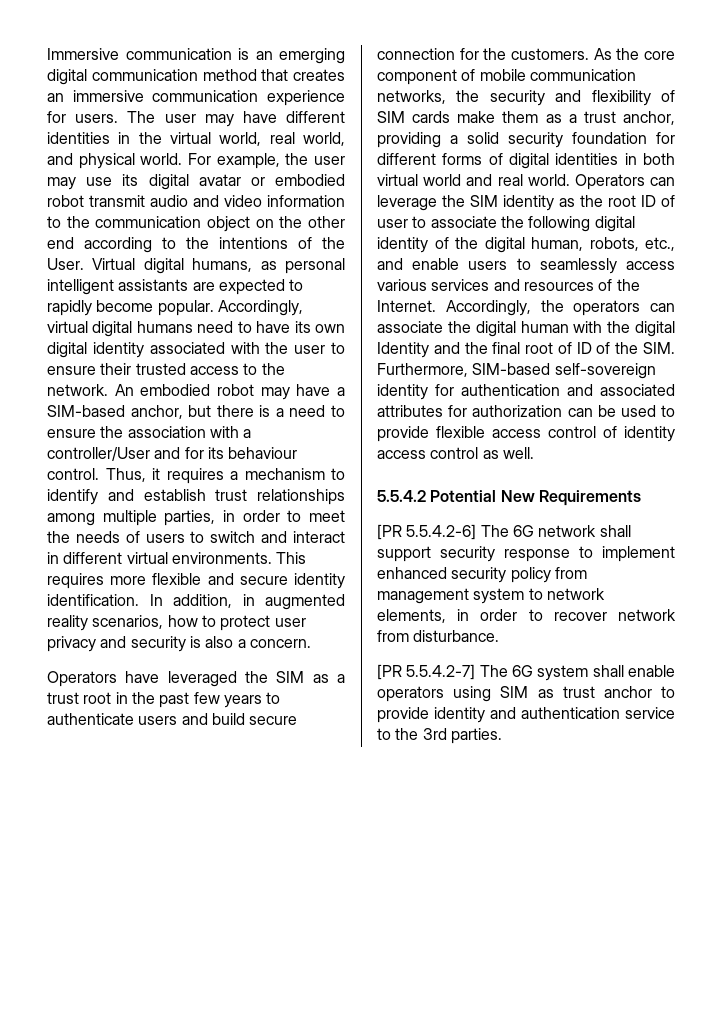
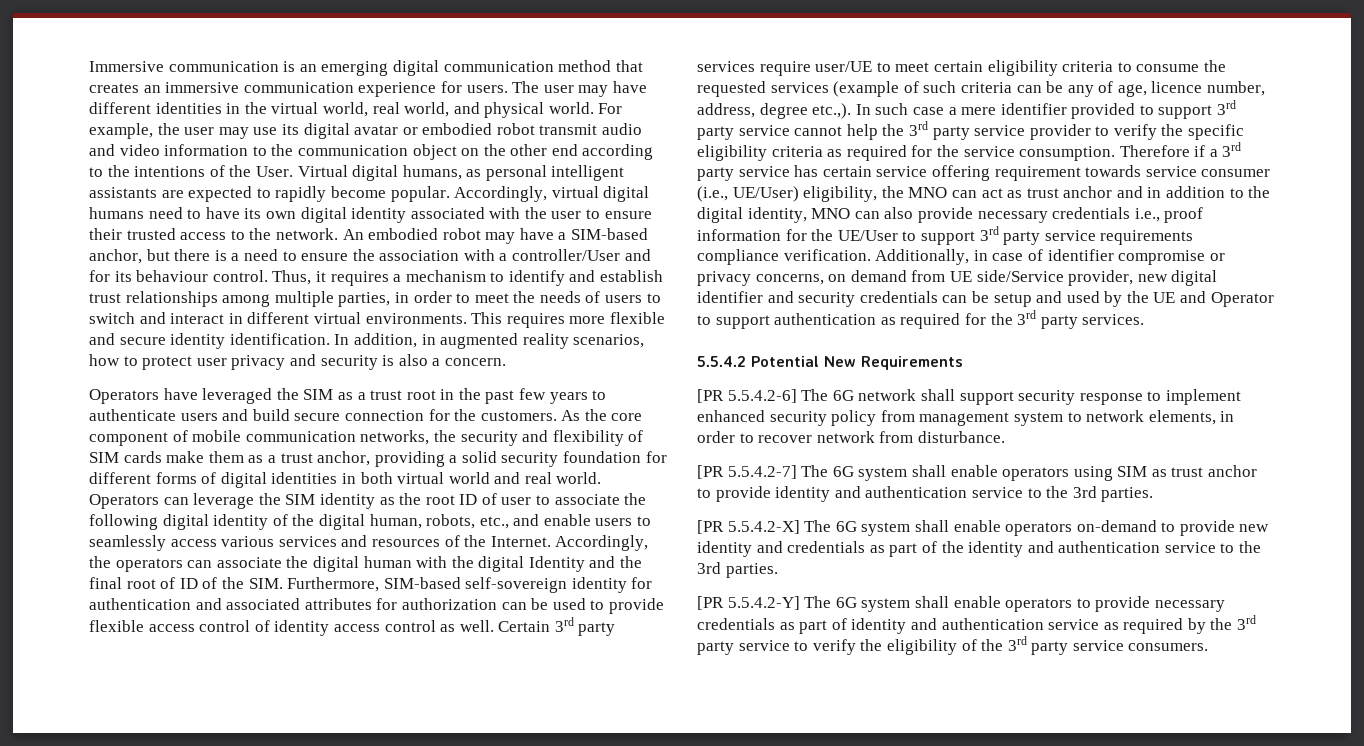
(534, 453) none -> [498,617,616,636] [697,60,1226,76] [697,81,1266,97] [697,100,1237,119] [697,121,1245,140] [697,142,1242,161] [697,165,1271,181] [697,186,1271,202] [697,207,1204,223] [697,226,1194,245] [697,249,1225,265] [697,270,1218,286] [697,291,1274,307] [697,310,1145,329] Certain 3rd party services require user/UE to meet certain eligibility criteria to consume the requested services (example of such criteria can be any of age, licence number, address, degree etc.,). In such case a mere identifier provided to support 3rd party service cannot help the 3rd party service provider to verify the specific eligibility criteria as required for the service consumption. Therefore if a 3rd party service has certain service offering requirement towards service consumer (i.e., UE/User) eligibility, the MNO can act as trust anchor and in addition to the digital identity, MNO can also provide necessary credentials i.e., proof information for the UE/User to support 3rd party service requirements compliance verification. Additionally, in case of identifier compromise or privacy concerns, on demand from UE side/Service provider, new digital identifier and security credentials can be setup and used by the UE and Operator to support authentication as required for the 3rd party services.
(502, 736) none -> [697,520,1270,536] [697,541,1262,557] [697,562,778,578] [697,596,1225,612] [697,615,1257,634] [697,636,1209,655] // [PR 5.5.4.2-X] The 6G system shall enable operators on-demand to provide new identity and credentials as part of the identity and authentication service to the 3rd parties. // [PR 5.5.4.2-Y] The 6G system shall enable operators to provide necessary credentials as part of identity and authentication service as required by the 3rd party service to verify the eligibility of the 3rd party service consumers.

